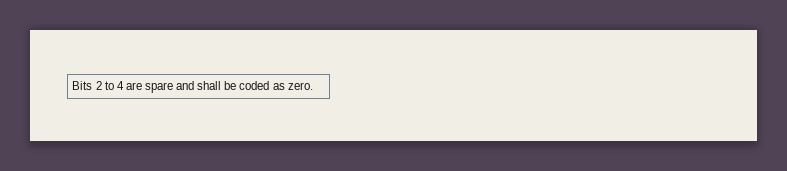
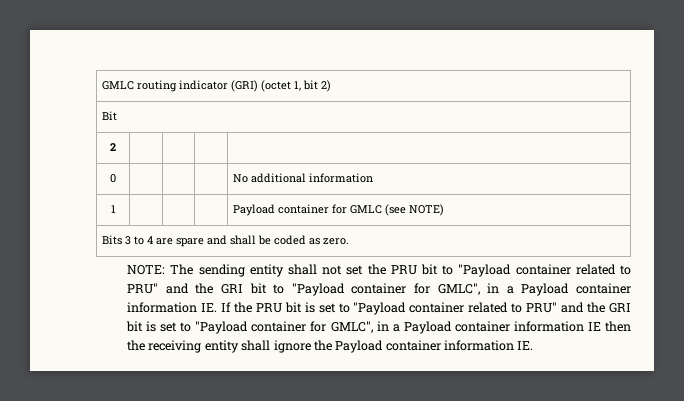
[72,81,102,90] Bits 2 -> [102,80,332,92] [102,111,118,121] [110,143,116,151] [110,174,116,183] [233,173,374,183] [110,205,116,213] [233,204,445,216] [102,235,132,245] GMLC routing indicator (GRI) (octet 1, bit 2) // Bit // 2 | | | | // 0 | | | | No additional information // 1 | | | | Payload container for GMLC (see NOTE) // Bits 3
(313, 86) none -> [127,264,631,277] [127,283,631,296] [127,302,631,315] [126,321,631,334] [127,340,534,353] // NOTE: The sending entity shall not set the PRU bit to "Payload container related to PRU" and the GRI bit to "Payload container for GMLC", in a Payload container information IE. If the PRU bit is set to "Payload container related to PRU" and the GRI bit is set to "Payload container for GMLC", in a Payload container information IE then the receiving entity shall ignore the Payload container information IE.

